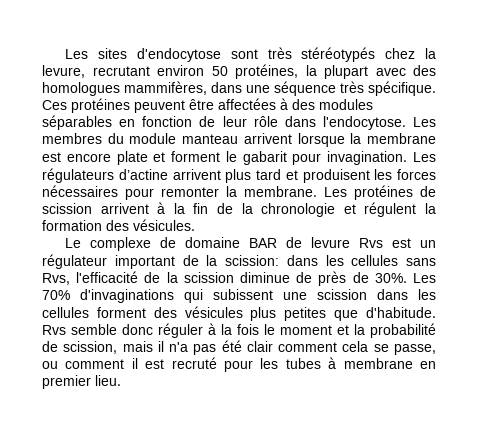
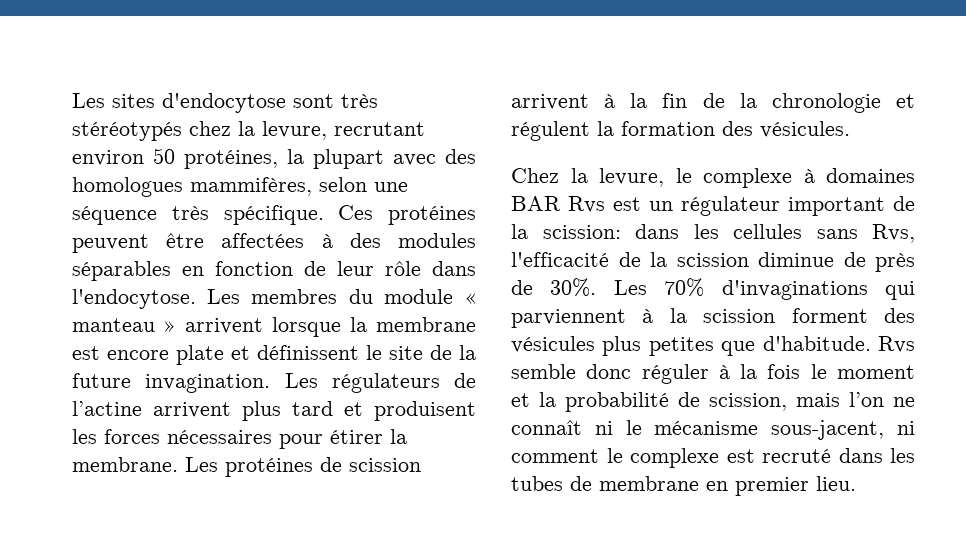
[211,82,242,93] dans -> [319,177,367,192] selon
[182,134,239,144] manteau -> [463,293,476,304] [72,318,176,332] « manteau »
[171,151,322,165] forment le gabarit pour -> [257,345,476,360] [72,373,131,388] définissent le site de la future
[118,169,168,180] d’actine -> [454,373,476,388] [72,401,142,416] de l’actine
[161,187,219,197] remonter -> [330,430,383,444] étirer
[65,237,351,251] Le complexe de domaine BAR de levure -> [511,168,915,188] [511,196,561,211] Chez la levure, le complexe à domaines BAR
[213,289,436,300] [42,307,89,318] subissent une scission dans les cellules -> [511,308,776,328] parviennent à la scission
[157,340,436,355] [42,358,138,369] il n'a pas été clair comment cela se passe, ou comment il -> [849,392,915,407] [511,420,915,440] [511,448,719,468] l’on ne connaît ni le mécanisme sous-jacent, ni comment le complexe
[224,360,254,372] pour -> [838,448,883,463] dans
[328,357,337,369] à -> [570,476,592,491] de

